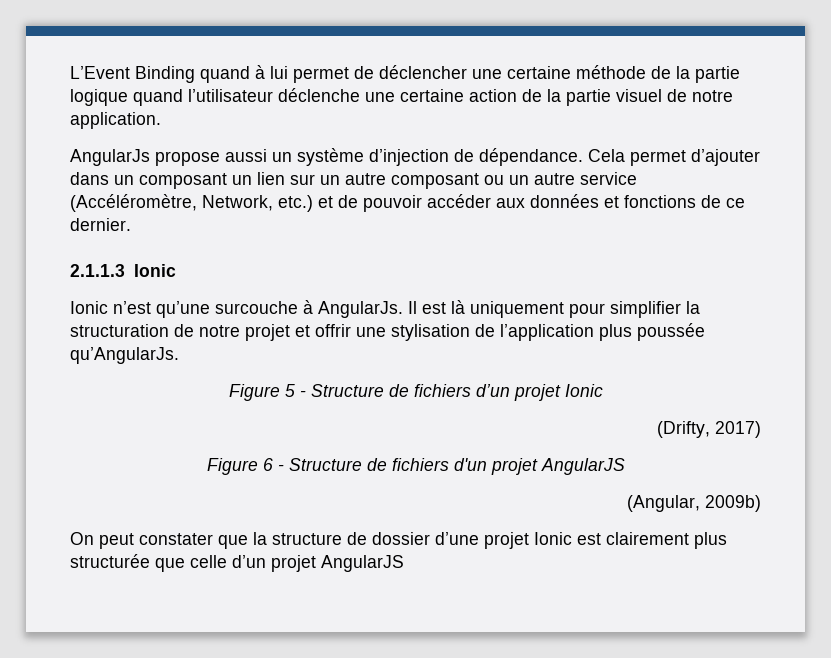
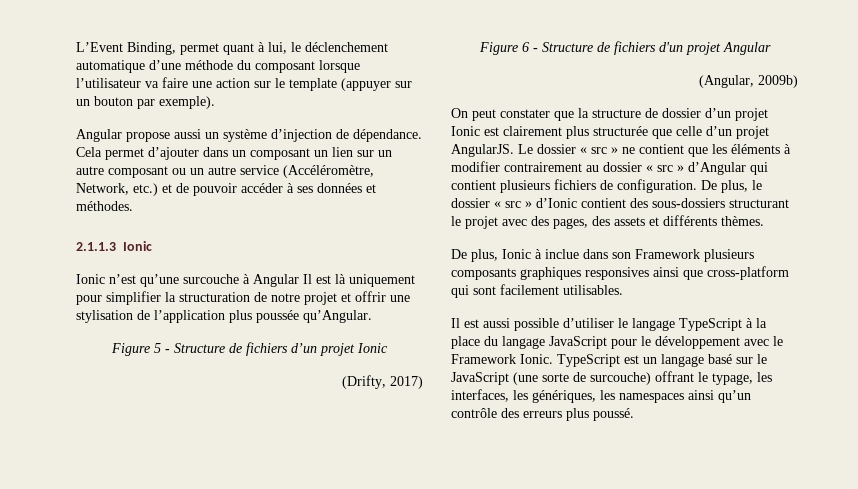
[135,65,740,83] [70,88,733,106] [70,112,161,129] [70,149,150,166] Binding quand à lui permet de déclencher une certaine méthode de la partie logique quand l’utilisateur déclenche une certaine action de la partie visuel de notre application. // AngularJs -> [127,42,388,55] [76,60,360,73] [76,77,412,91] [76,96,215,109] [76,129,122,142] Binding, permet quant à lui, le déclenchement automatique d’une méthode du composant lorsque l’utilisateur va faire une action sur le template (appuyer sur un bouton par exemple). // Angular
[496,194,745,208] [70,218,131,231] aux données et fonctions de ce dernier. -> [287,183,376,193] [76,201,133,211] à ses données et méthodes.
[318,301,403,318] AngularJs. -> [253,274,299,287] Angular
[70,347,179,364] qu’AngularJs. -> [303,310,372,323] qu’Angular.
[540,458,625,475] AngularJS -> [722,42,771,55] Angular
[435,532,479,545] d’une -> [705,108,731,118] d’un
[321,555,404,572] AngularJS -> [451,144,791,157] [451,161,768,175] [451,179,762,193] [451,198,789,208] [451,215,764,229] [451,249,754,262] [451,266,789,280] [451,284,623,298] [451,318,767,331] [451,336,783,349] [451,354,767,367] [451,371,772,385] [451,389,751,403] [451,408,634,421] AngularJS. Le dossier « src » ne contient que les éléments à modifier contrairement au dossier « src » d’Angular qui contient plusieurs fichiers de configuration. De plus, le dossier « src » d’Ionic contient des sous-dossiers structurant le projet avec des pages, des assets et différents thèmes. // De plus, Ionic à inclue dans son Framework plusieurs composants graphiques responsives ainsi que cross-platform qui sont facilement utilisables. // Il est aussi possible d’utiliser le langage TypeScript à la place du langage JavaScript pour le développement avec le Framework Ionic. TypeScript est un langage basé sur le JavaScript (une sorte de surcouche) offrant le typage, les interfaces, les génériques, les namespaces ainsi qu’un contrôle des erreurs plus poussé.

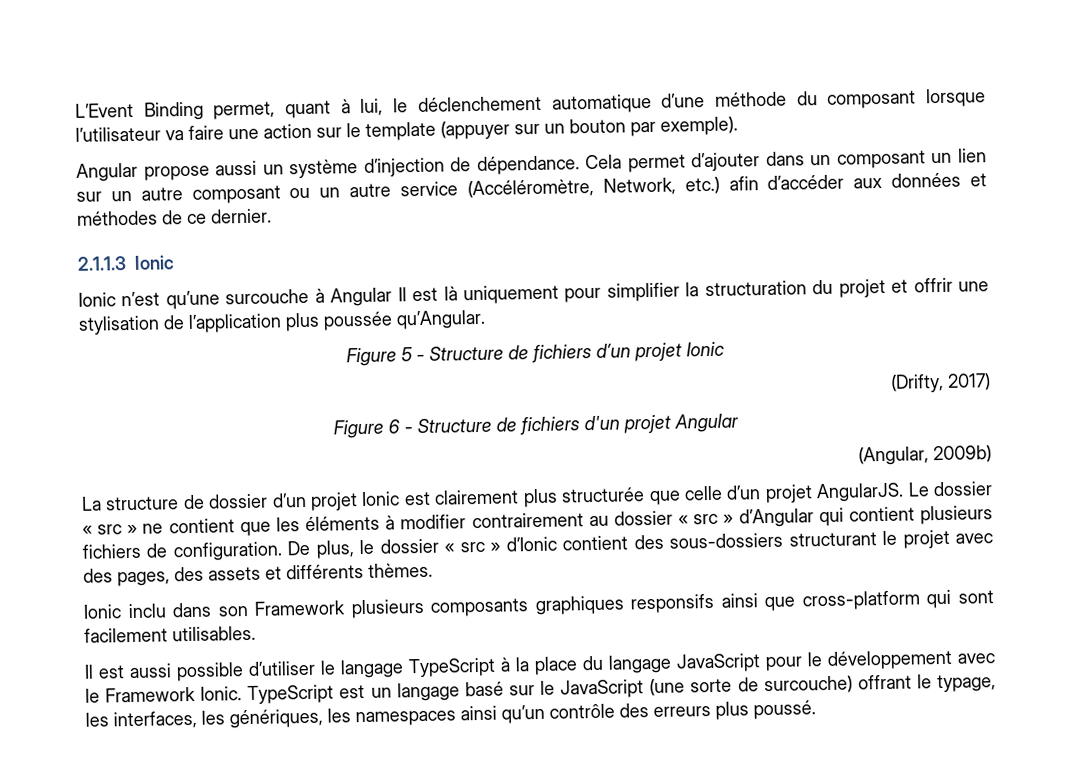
[127,42,219,55] Binding, permet -> [143,101,276,121] Binding permet,
[162,183,376,196] [76,201,133,211] et de pouvoir accéder à ses données et méthodes. -> [728,172,988,191] [77,208,272,226] afin d’accéder aux données et méthodes de ce dernier.
[254,292,300,302] de notre -> [812,279,834,295] du
[451,108,589,121] On peut constater que la -> [81,496,102,511] La
[451,249,579,262] De plus, Ionic à inclue -> [83,603,167,619] Ionic inclu
[585,267,649,280] responsives -> [630,593,716,614] responsifs

